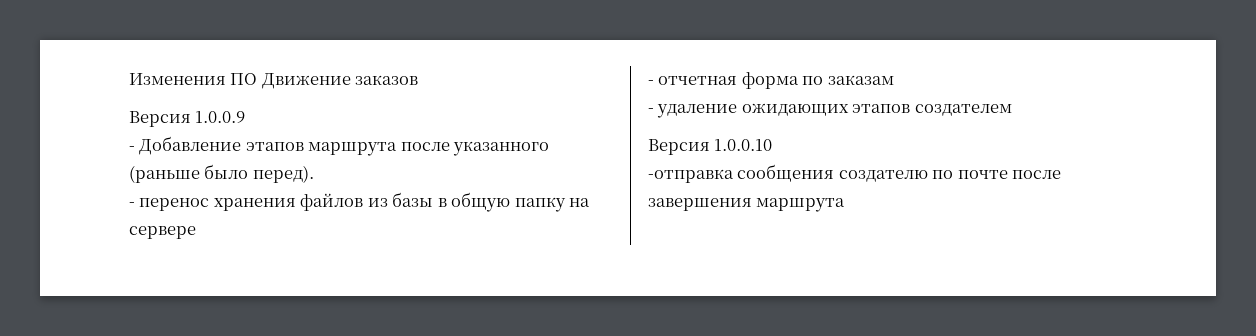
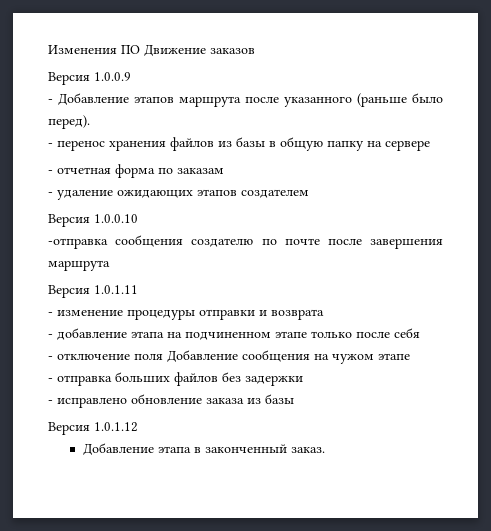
(846, 205) none -> [48,285,138,298] [48,309,324,320] [48,328,420,340] [48,350,410,364] [48,372,303,386] [48,394,294,408] [48,422,138,435] [83,443,326,456] // Версия 1.0.1.11 // - изменение процедуры отправки и возврата // - добавление этапа на подчиненном этапе только после себя // - отключение поля Добавление сообщения на чужом этапе // - отправка больших файлов без задержки // - исправлено обновление заказа из базы // Версия 1.0.1.12 // Добавление этапа в законченный заказ.

